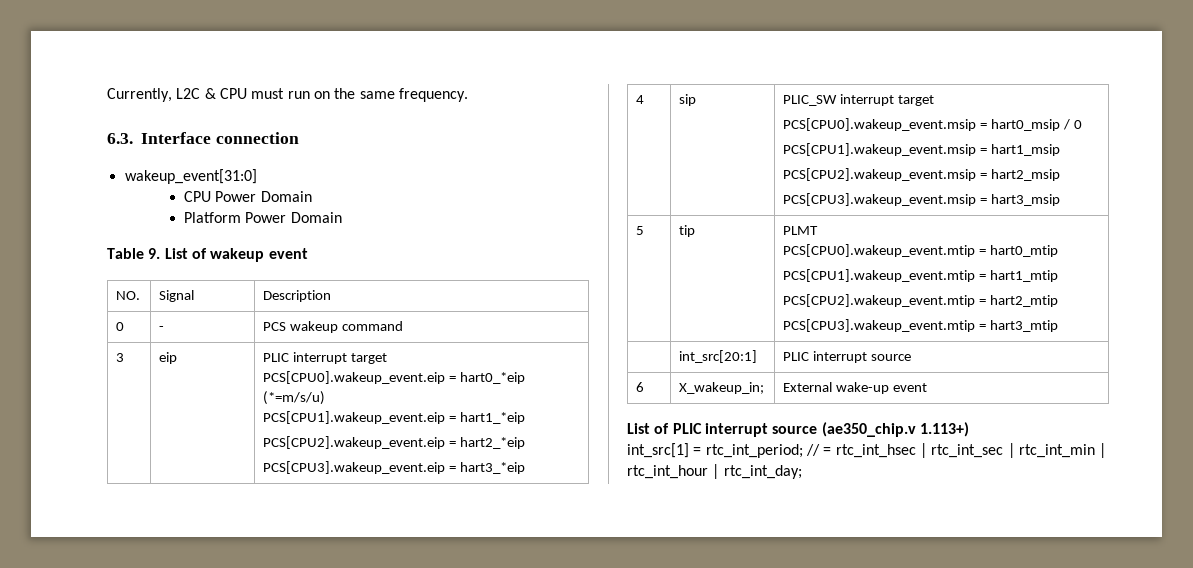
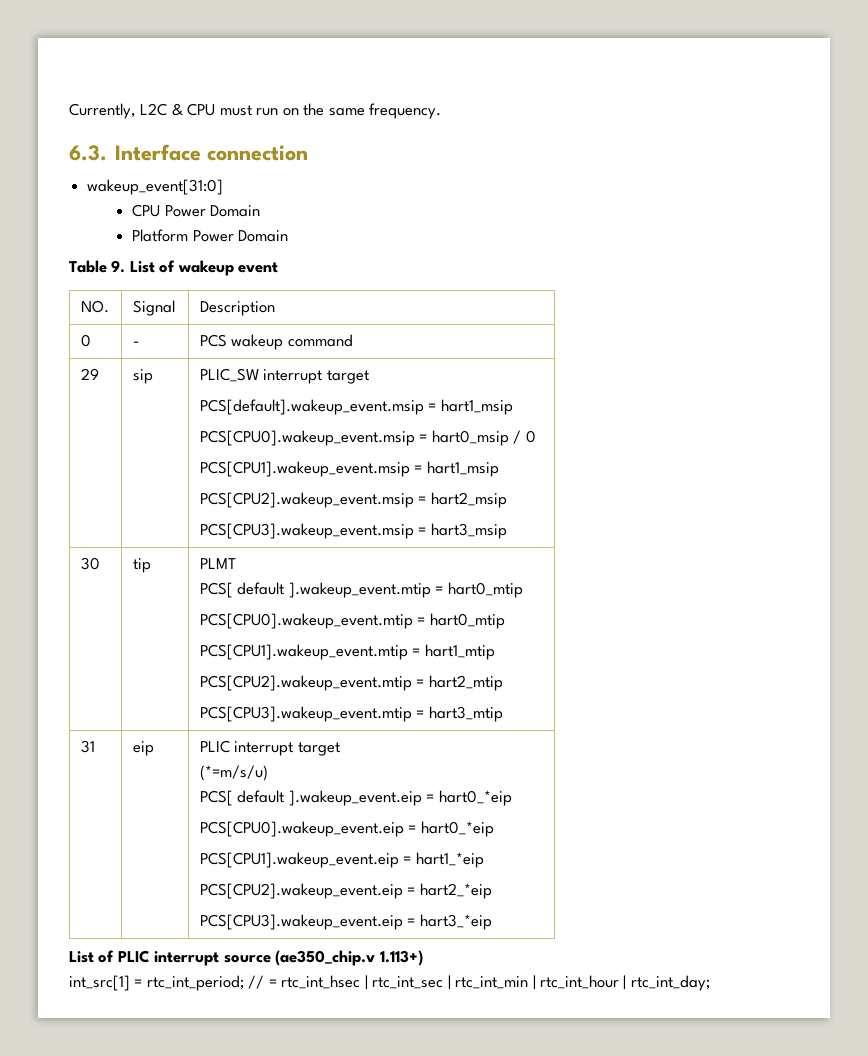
[116,353,125,362] [159,352,178,364] [263,352,388,364] [263,371,526,384] [263,391,326,405] [263,411,526,424] [263,436,526,449] [263,461,526,474] [636,95,645,104] 3 | eip | PLIC interrupt target // PCS[CPU0].wakeup_event.eip = hart0_*eip (*=m/s/u) // PCS[CPU1].wakeup_event.eip = hart1_*eip // PCS[CPU2].wakeup_event.eip = hart2_*eip // PCS[CPU3].wakeup_event.eip = hart3_*eip // 4 -> [80,368,99,380] 29
(935, 100) none -> [199,399,513,415] // PCS[default].wakeup_event.msip = hart1_msip
[636,226,645,235] 5 -> [80,557,100,570] 30
(819, 230) none -> [199,582,523,598] // PCS[ default ].wakeup_event.mtip = hart0_mtip
[679,350,758,363] [783,351,912,363] [636,382,645,392] [679,382,765,394] [783,382,928,394] | int_src[20:1] | PLIC interrupt source // 6 | X_wakeup_in; | External wake-up event -> [80,740,95,753] [132,741,154,756] [199,740,340,756] [199,765,268,781] [199,790,512,806] [199,821,494,837] [199,852,484,868] [199,883,492,899] [199,914,492,930] 31 | eip | PLIC interrupt target // (*=m/s/u) // PCS[ default ].wakeup_event.eip = hart0_*eip // PCS[CPU0].wakeup_event.eip = hart0_*eip // PCS[CPU1].wakeup_event.eip = hart1_*eip // PCS[CPU2].wakeup_event.eip = hart2_*eip // PCS[CPU3].wakeup_event.eip = hart3_*eip

